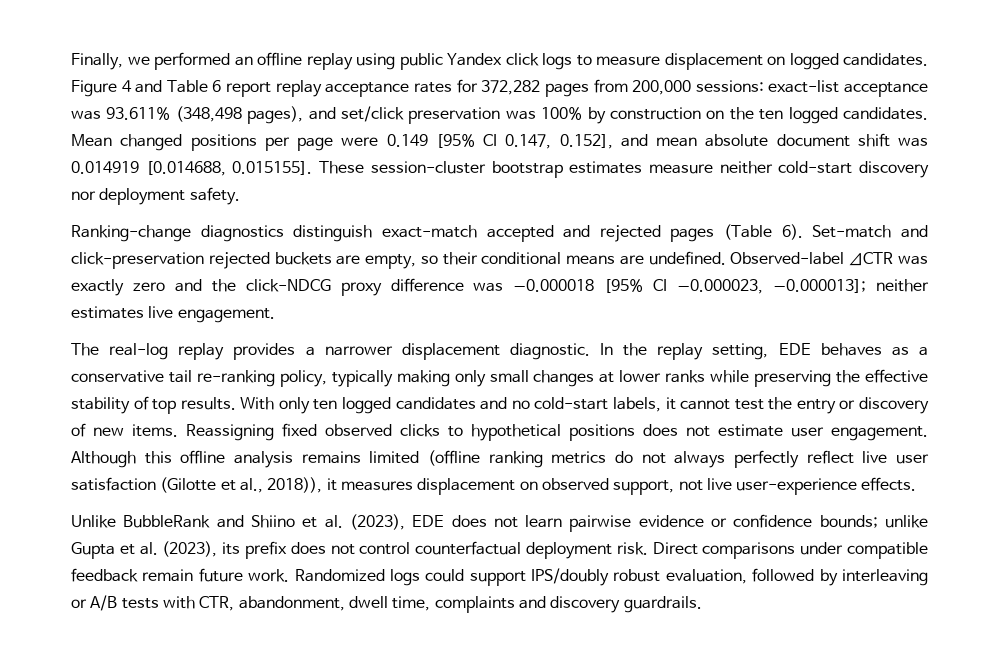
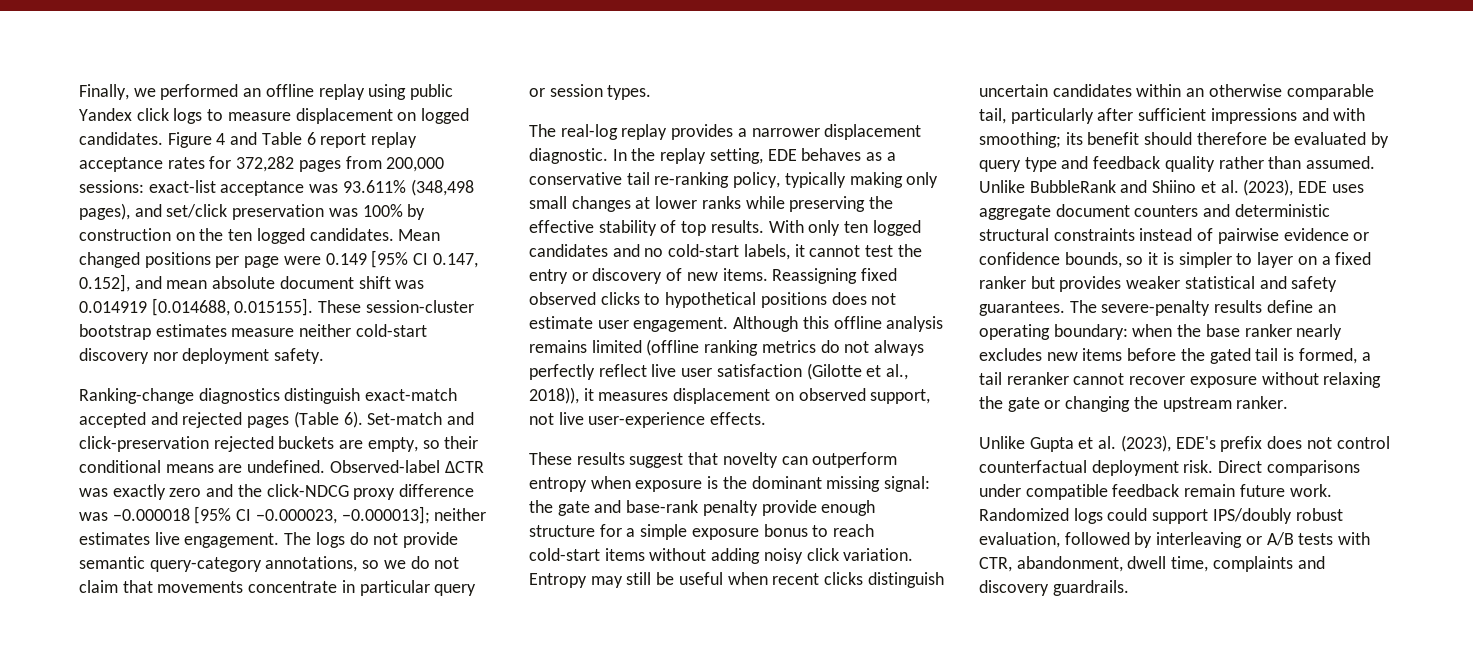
(275, 315) none -> [284,532,459,548] [79,556,460,572] [79,580,477,596] [529,84,652,100] The logs do not provide semantic query-category annotations, so we do not claim that movements concentrate in particular query or session types.
(917, 484) none -> [529,452,898,468] [529,476,931,492] [529,500,876,516] [529,524,875,540] [529,548,914,564] [529,572,944,588] [979,84,1374,100] [979,108,1366,124] [979,132,1390,148] [979,156,1376,172] These results suggest that novelty can outperform entropy when exposure is the dominant missing signal: the gate and base-rank penalty provide enough structure for a simple exposure bonus to reach cold-start items without adding noisy click variation. Entropy may still be useful when recent clicks distinguish uncertain candidates within an otherwise comparable tail, particularly after sufficient impressions and with smoothing; its benefit should therefore be evaluated by query type and feedback quality rather than assumed.
[451,514,928,532] does not learn pairwise evidence or confidence bounds; unlike -> [1331,184,1364,193] [979,204,1330,220] [979,228,1370,244] [979,252,1372,268] [979,276,1338,292] [979,300,1336,316] [979,324,1343,340] [979,348,1371,364] [979,372,1382,388] [979,396,1289,412] [979,436,1025,449] uses aggregate document counters and deterministic structural constraints instead of pairwise evidence or confidence bounds, so it is simpler to layer on a fixed ranker but provides weaker statistical and safety guarantees. The severe-penalty results define an operating boundary: when the base ranker nearly excludes new items before the gated tail is formed, a tail reranker cannot recover exposure without relaxing the gate or changing the upstream ranker. // Unlike
[222,542,241,555] its -> [1175,436,1216,449] EDE's

